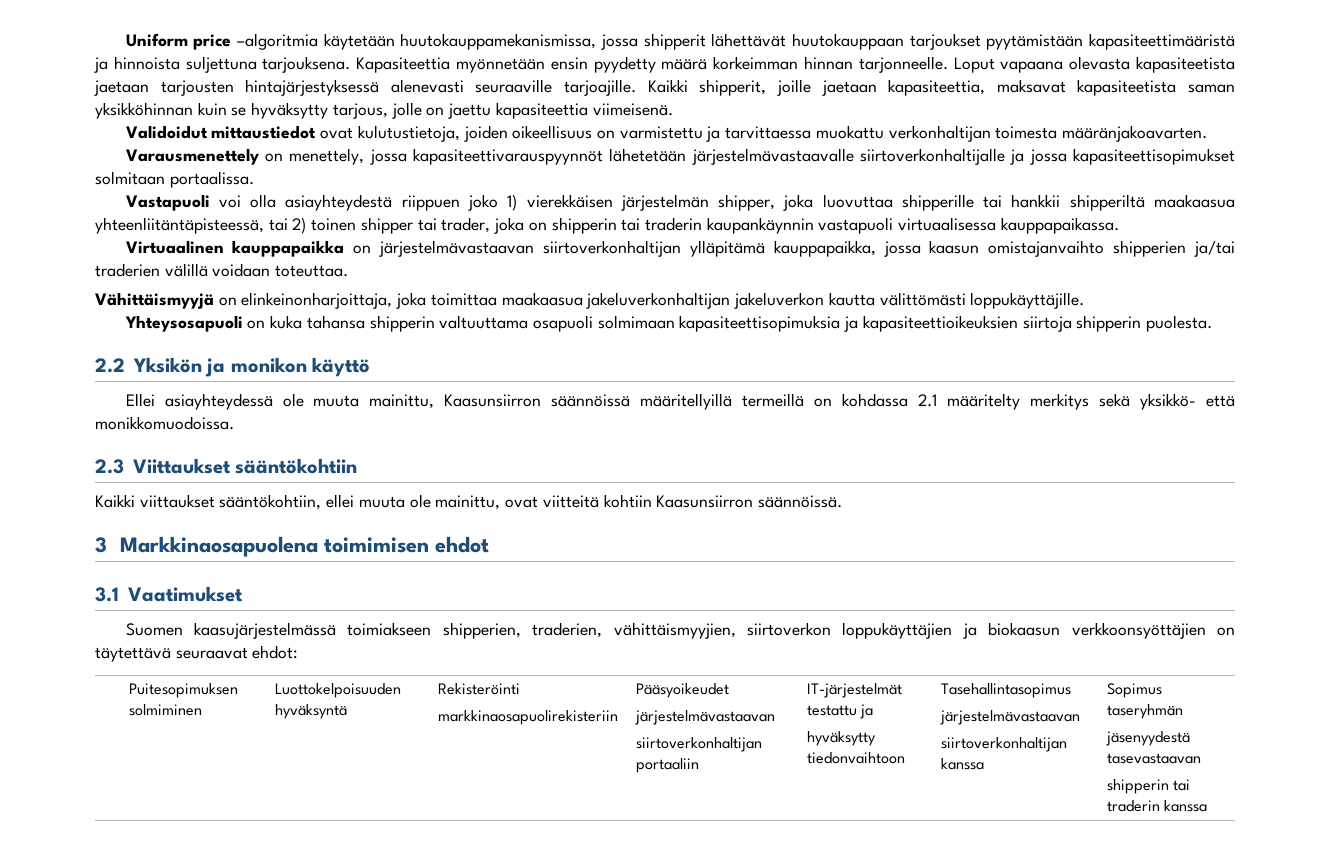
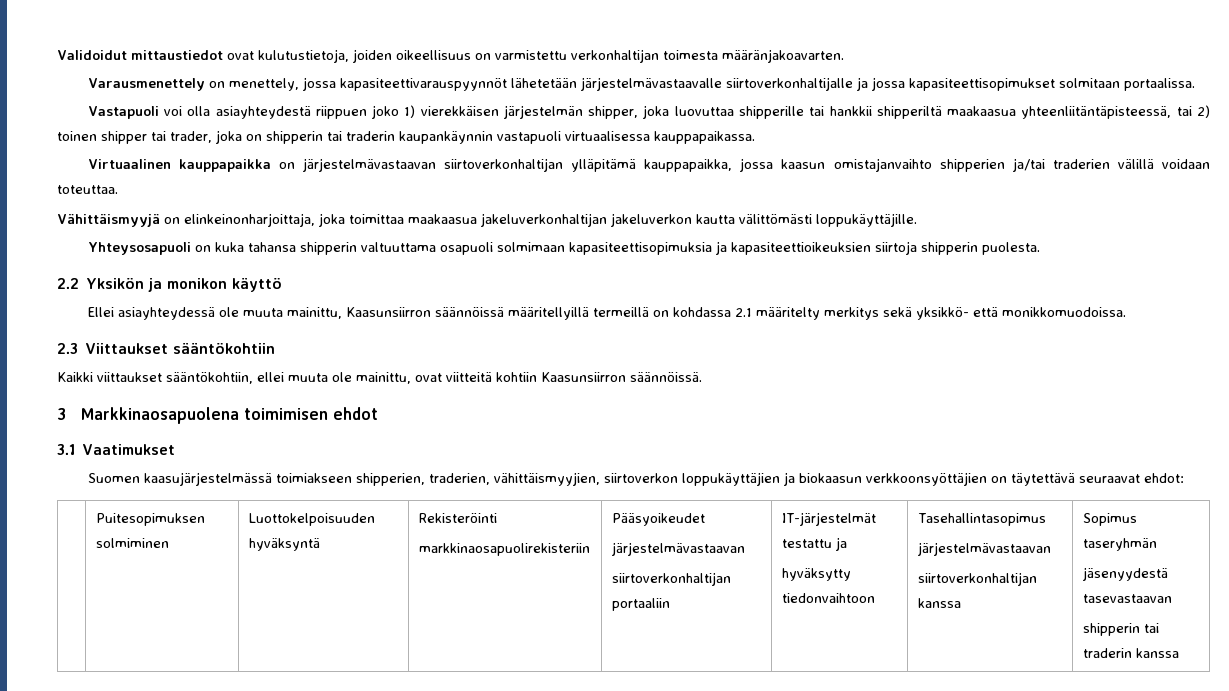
[125,33,1236,50] [94,56,1235,73] [94,79,1236,96] [95,102,673,119] Uniform price –algoritmia käytetään huutokauppamekanismissa, jossa shipperit lähettävät huutokauppaan tarjoukset pyytämistään kapasiteettimääristä ja hinnoista suljettuna tarjouksena. Kapasiteettia myönnetään ensin pyydetty määrä korkeimman hinnan tarjonneelle. Loput vapaana olevasta kapasiteetista jaetaan tarjousten hintajärjestyksessä alenevasti seuraaville tarjoajille. Kaikki shipperit, joille jaetaan kapasiteettia, maksavat kapasiteetista saman yksikköhinnan kuin se hyväksytty tarjous, jolle on jaettu kapasiteettia viimeisenä. // -> (57, 55) none
[706,125,884,142] ja tarvittaessa muokattu -> (567, 55) none

